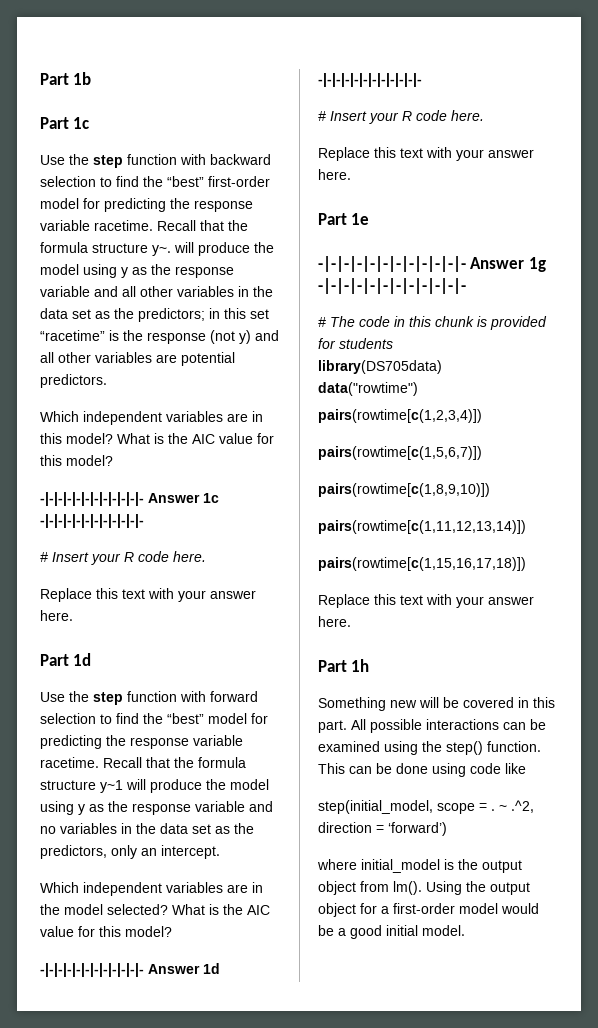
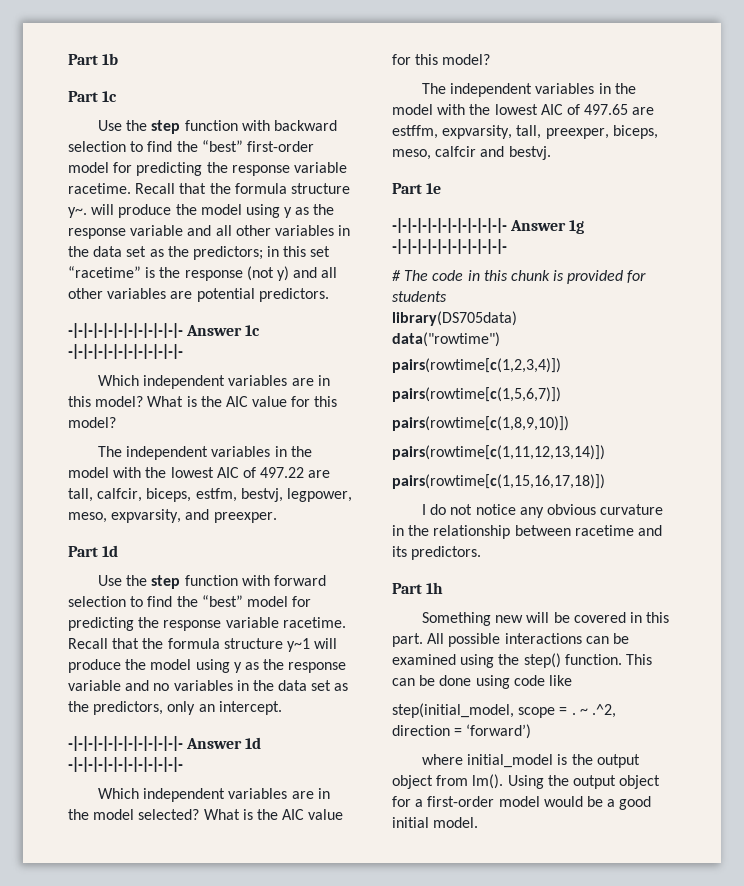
(107, 381) none -> [68,323,261,338] [68,344,183,359] // -|-|-|-|-|-|-|-|-|-|-|- Answer 1c -|-|-|-|-|-|-|-|-|-|-|-
[40,492,219,506] [40,514,144,528] [40,551,206,565] [40,588,256,602] [40,610,73,621] -|-|-|-|-|-|-|-|-|-|-|- Answer 1c -|-|-|-|-|-|-|-|-|-|-|- // # Insert your R code here. // Replace this text with your answer here. -> [97,446,312,460] [68,467,331,478] [68,488,352,502] [68,509,277,523] The independent variables in the model with the lowest AIC of 497.22 are tall, calfcir, biceps, estfm, bestvj, legpower, meso, expvarsity, and preexper.
(220, 852) none -> [68,736,262,751] [68,757,183,772] // -|-|-|-|-|-|-|-|-|-|-|- Answer 1d -|-|-|-|-|-|-|-|-|-|-|-
[40,963,220,977] [318,73,422,87] [318,110,484,124] [318,147,534,161] [318,169,351,180] -|-|-|-|-|-|-|-|-|-|-|- Answer 1d -|-|-|-|-|-|-|-|-|-|-|- // # Insert your R code here. // Replace this text with your answer here. -> [421,83,636,97] [392,104,655,115] [392,125,658,139] [392,146,551,160] The independent variables in the model with the lowest AIC of 497.65 are estffm, expvarsity, tall, preexper, biceps, meso, calfcir and bestvj.
[318,594,534,608] [318,616,351,627] Replace this text with your answer here. -> [421,504,664,518] [392,525,662,539] [392,546,482,560] I do not notice any obvious curvature in the relationship between racetime and its predictors.

